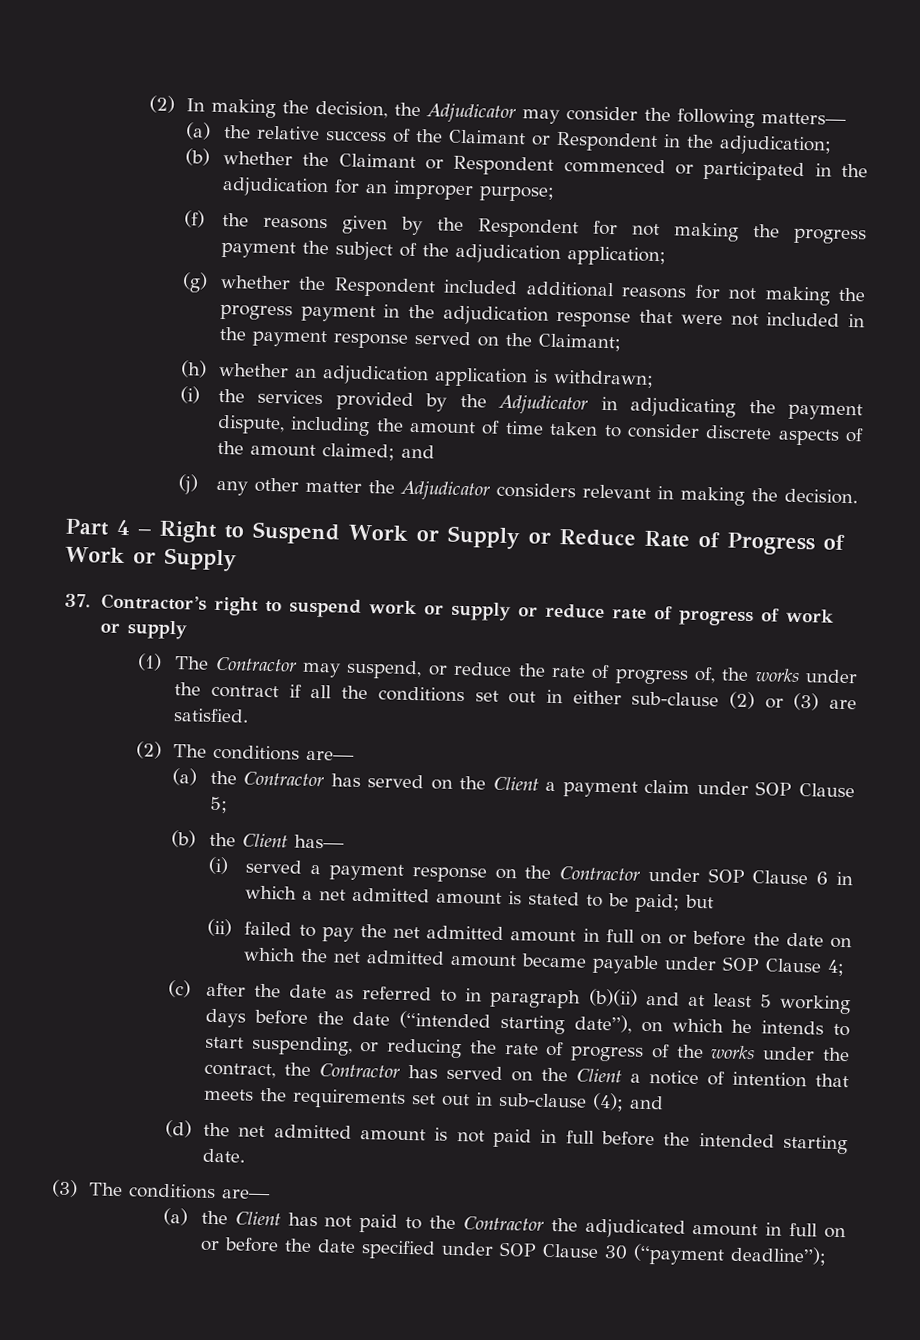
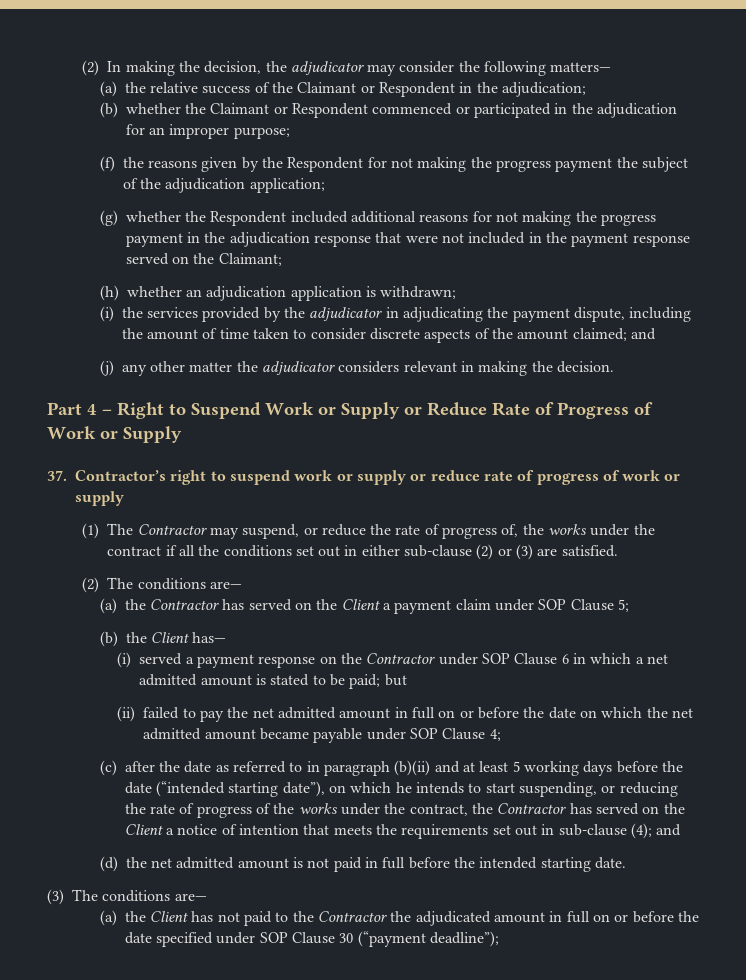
[426,103,518,124] Adjudicator -> [290,61,364,75] adjudicator
[498,394,590,415] Adjudicator -> [309,307,383,321] adjudicator
[399,480,491,501] Adjudicator -> [262,361,336,375] adjudicator

